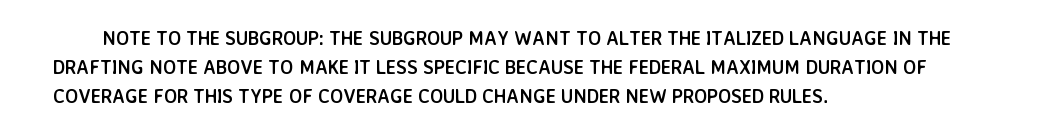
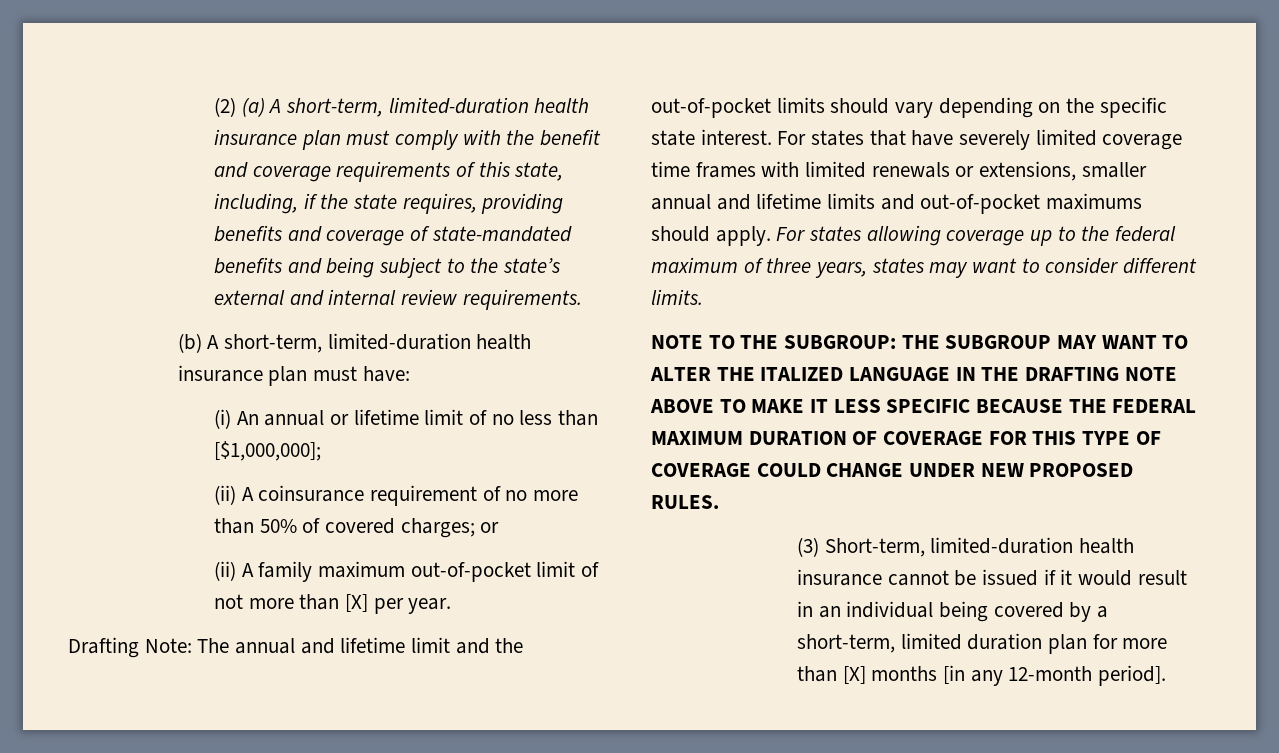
(101, 38) none -> [213,97,590,117] [213,129,602,150] [213,161,564,182] [213,193,564,214] [213,225,572,246] [213,257,561,278] [213,289,582,310] [177,333,532,353] [177,365,410,386] [213,409,599,429] [213,441,321,461] [213,485,579,506] [213,518,500,538] [213,561,600,582] [213,594,452,614] [68,637,524,658] [651,97,1167,118] [651,129,1183,150] [651,161,1147,181] [651,193,1143,214] [651,225,1177,246] [651,257,1198,278] [651,289,703,305] (2) (a) A short-term, limited-duration health insurance plan must comply with the benefit and coverage requirements of this state, including, if the state requires, providing benefits and coverage of state-mandated benefits and being subject to the state’s external and internal review requirements. // (b) A short-term, limited-duration health insurance plan must have: // (i) An annual or lifetime limit of no less than [$1,000,000]; // (ii) A coinsurance requirement of no more than 50% of covered charges; or // (ii) A family maximum out-of-pocket limit of not more than [X] per year. // Drafting Note: The annual and lifetime limit and the out-of-pocket limits should vary depending on the specific state interest. For states that have severely limited coverage time frames with limited renewals or extensions, smaller annual and lifetime limits and out-of-pocket maximums should apply. For states allowing coverage up to the federal maximum of three years, states may want to consider different limits. //
(829, 96) none -> [796,537,1135,557] [796,569,1187,586] [796,601,1109,622] [796,633,1168,654] [796,665,1167,686] // (3) Short-term, limited-duration health insurance cannot be issued if it would result in an individual being covered by a short-term, limited duration plan for more than [X] months [in any 12-month period].

